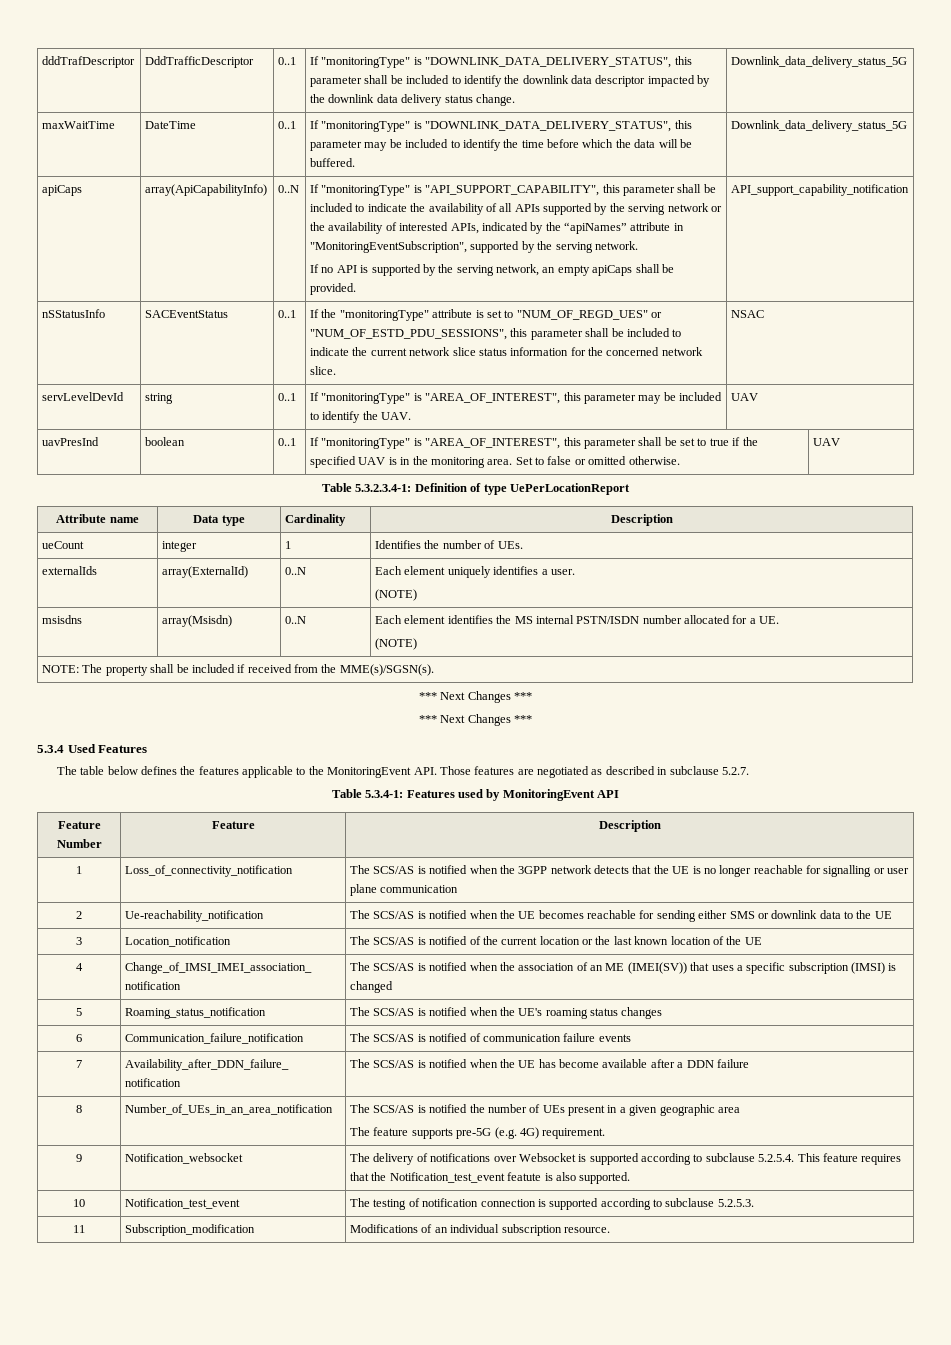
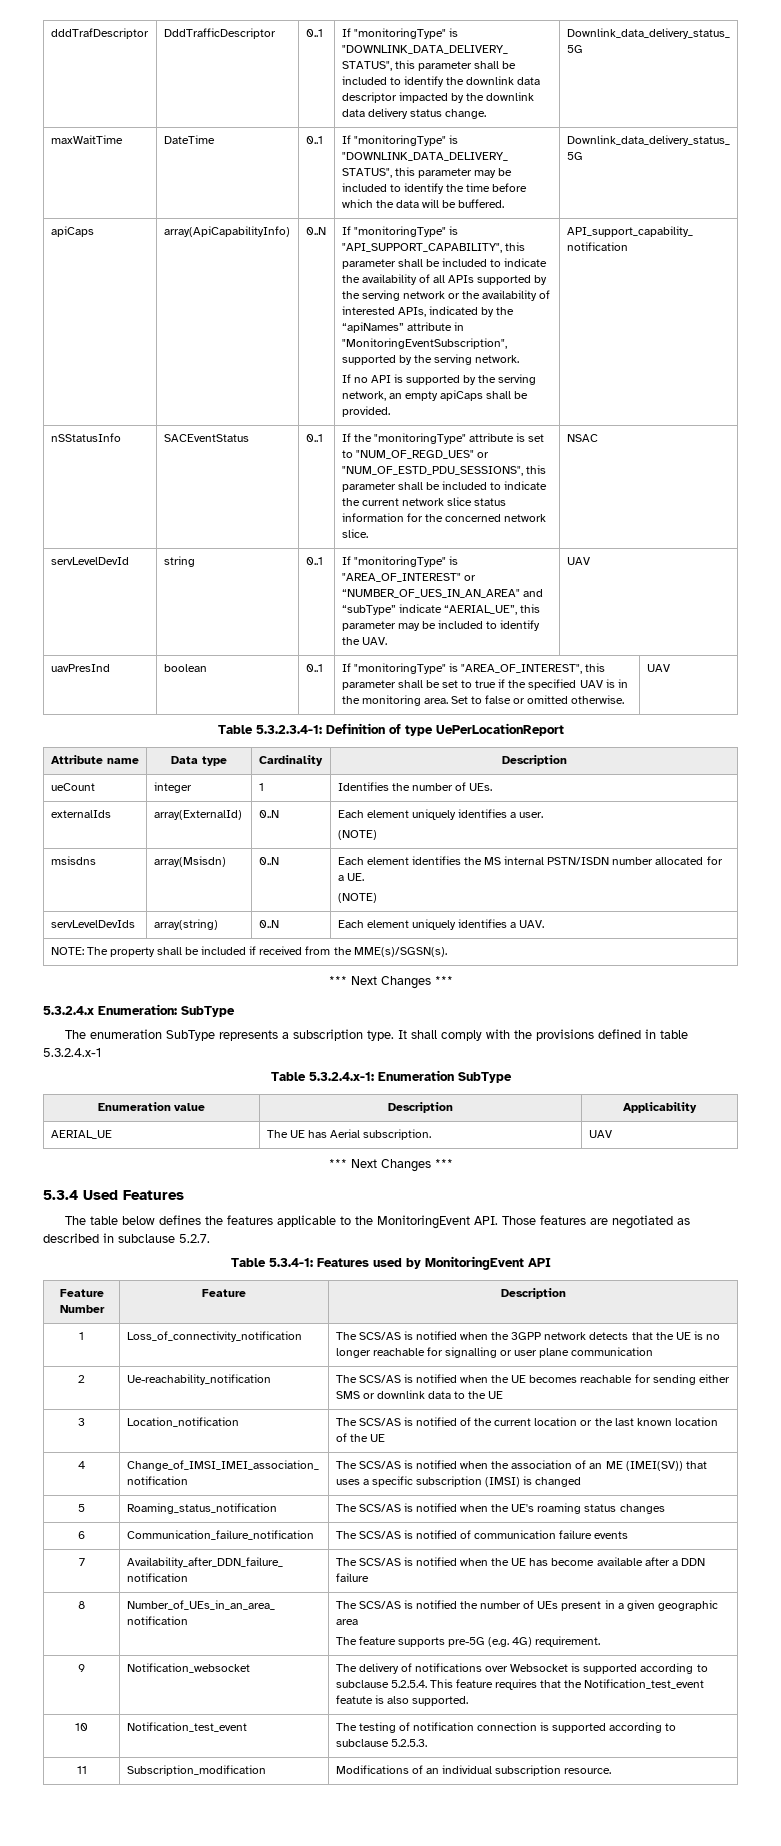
[425,393,561,404] "AREA_OF_INTEREST", -> [341,573,476,582] [341,589,543,598] [341,604,517,615] "AREA_OF_INTEREST" or “NUMBER_OF_UES_IN_AN_AREA" and “subType” indicate “AERIAL_UE”,
(418, 644) none -> [50,920,135,928] [153,919,218,930] [258,920,279,928] [337,919,545,930] // servLevelDevIds | array(string) | 0..N | Each element uniquely identifies a UAV.
(533, 696) none -> [43,1004,235,1017] [64,1029,688,1041] [43,1048,101,1057] [270,1070,512,1083] [97,1102,206,1111] [388,1102,454,1113] [623,1102,697,1113] [50,1130,112,1139] [266,1129,432,1140] [588,1130,612,1138] // 5.3.2.4.x Enumeration: SubType // The enumeration SubType represents a subscription type. It shall comply with the provisions defined in table 5.3.2.4.x-1 // Table 5.3.2.4.x-1: Enumeration SubType // Enumeration value | Description | Applicability // AERIAL_UE | The UE has Aerial subscription. | UAV

